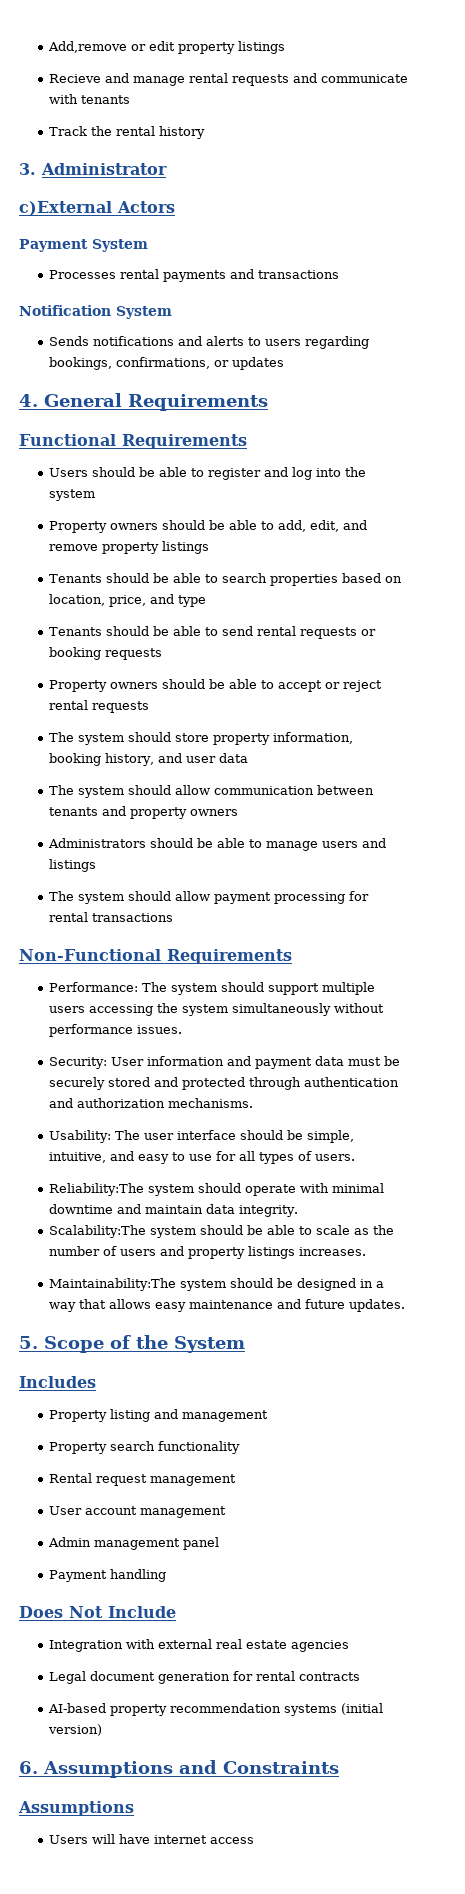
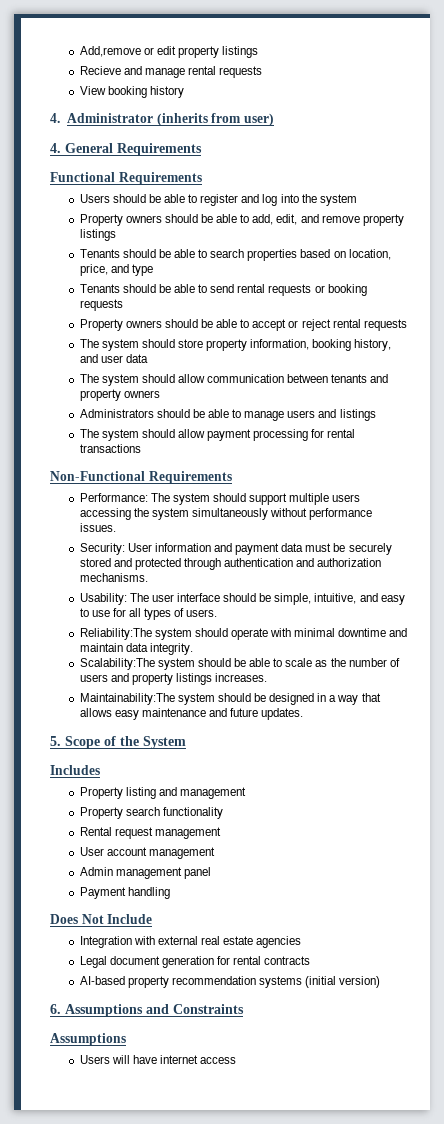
[292,73,408,83] [48,94,130,104] [48,126,155,136] and communicate with tenants // Track the rental -> [79,86,147,98] // View booking
[19,163,36,175] 3. -> [50,113,60,123] 4.
[19,201,175,216] [19,239,148,252] [48,269,339,282] [19,305,172,319] [48,336,369,349] [48,357,284,370] // c)External Actors // Payment System // Processes rental payments and transactions // Notification System // Sends notifications and alerts to users regarding bookings, confirmations, or updates -> [156,113,274,126] (inherits from user)

